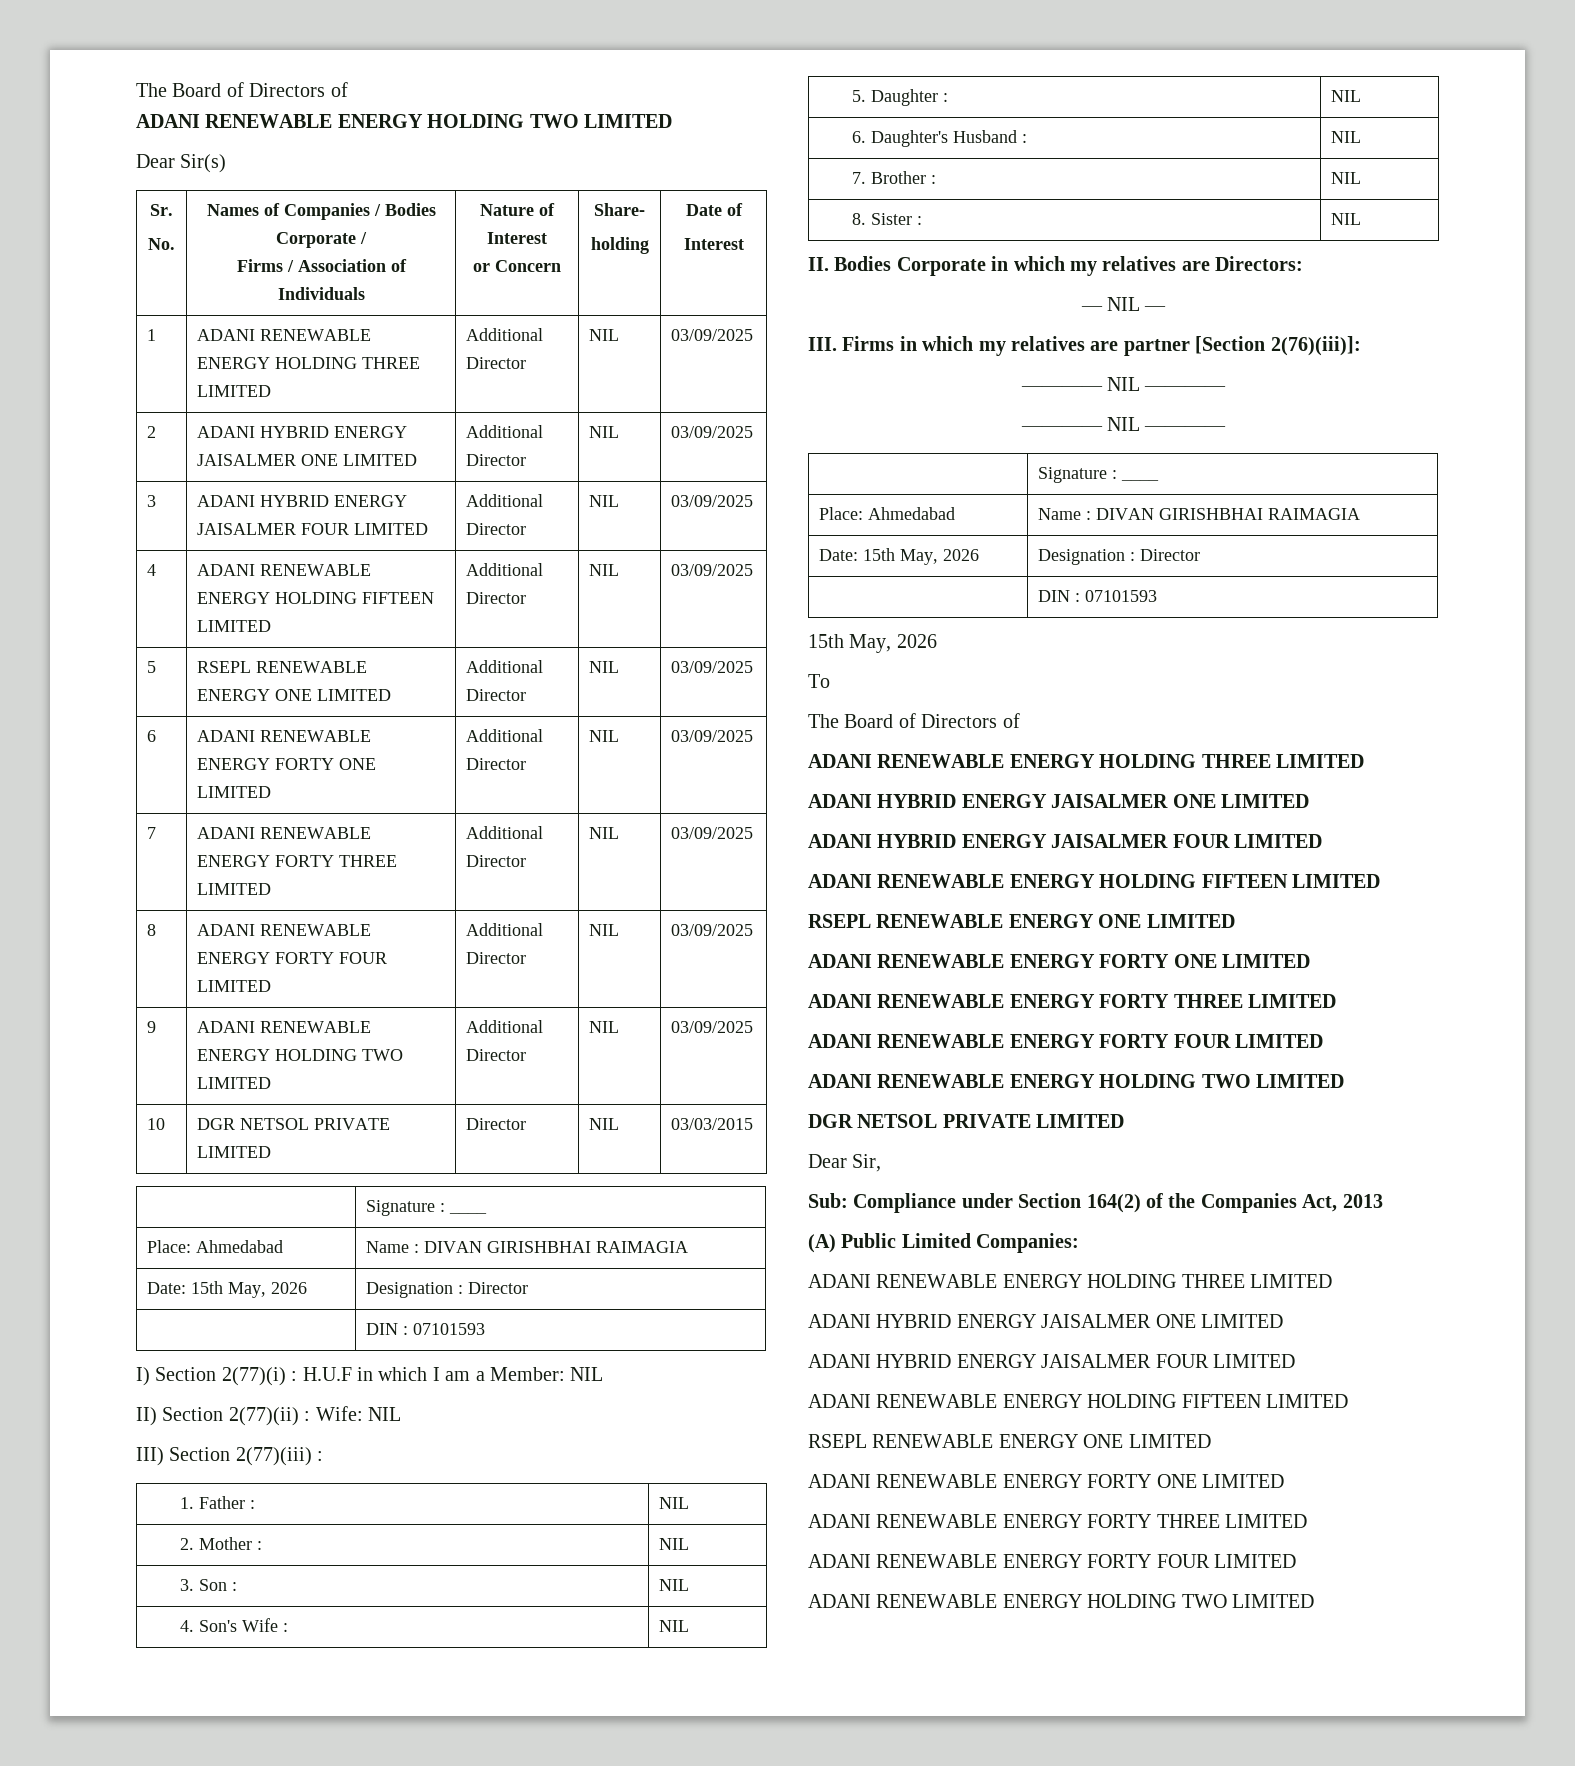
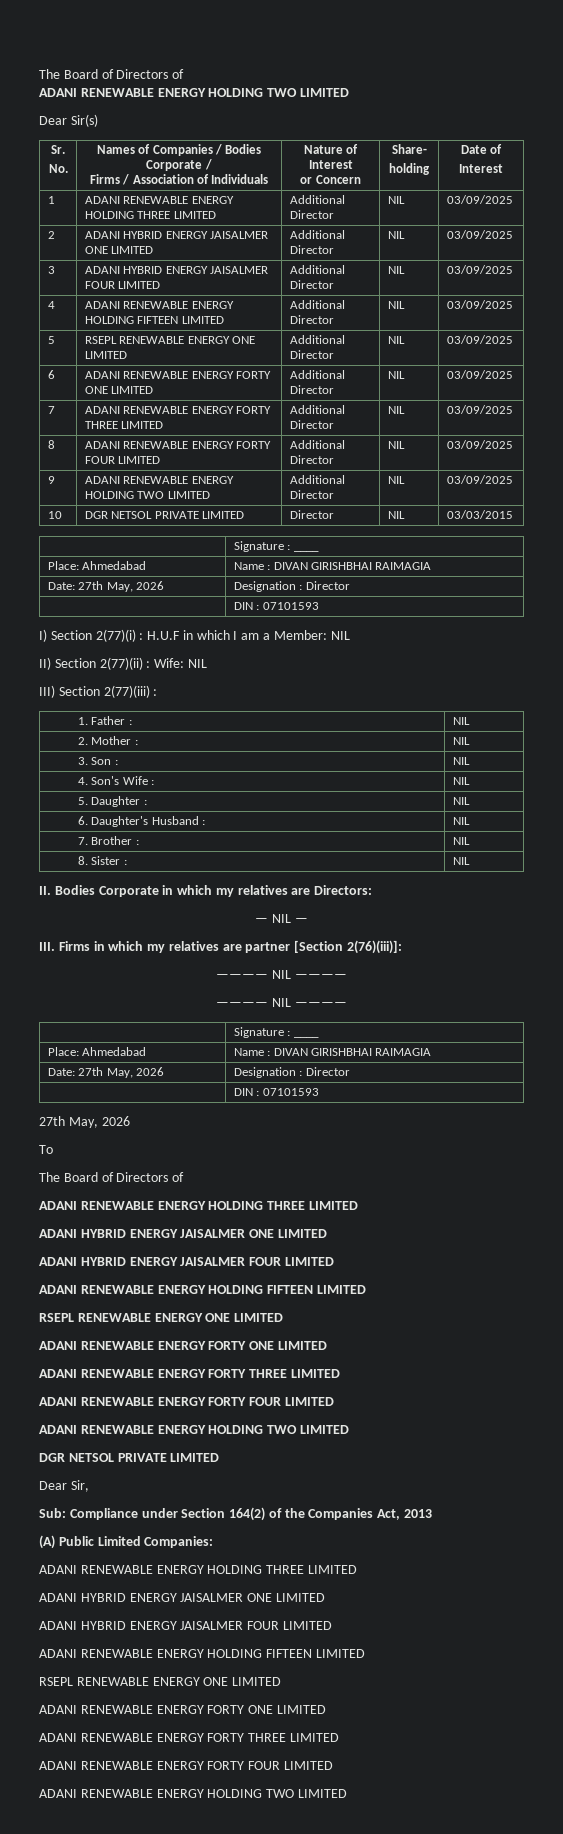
[191,1281,224,1294] 15th -> [78,581,104,590] 27th
[863,548,980,565] [1038,549,1201,565] [1038,590,1158,602] [808,634,844,648] 15th May, 2026 | Designation : Director // | DIN : 07101593 // 15th -> [78,1067,165,1078] [233,1067,350,1078] [233,1088,319,1096] [39,1116,65,1126] 27th May, 2026 | Designation : Director // | DIN : 07101593 // 27th

